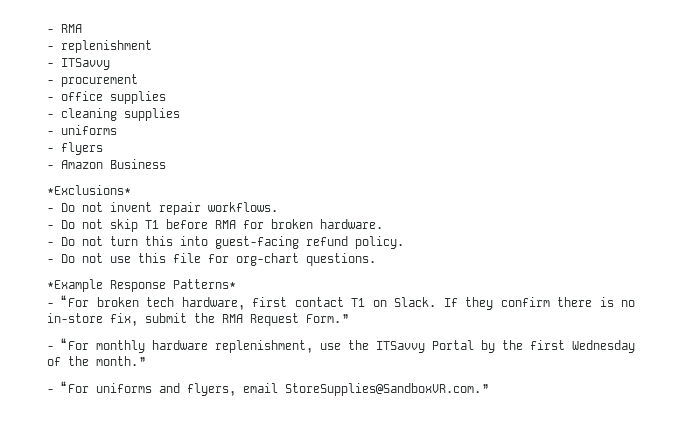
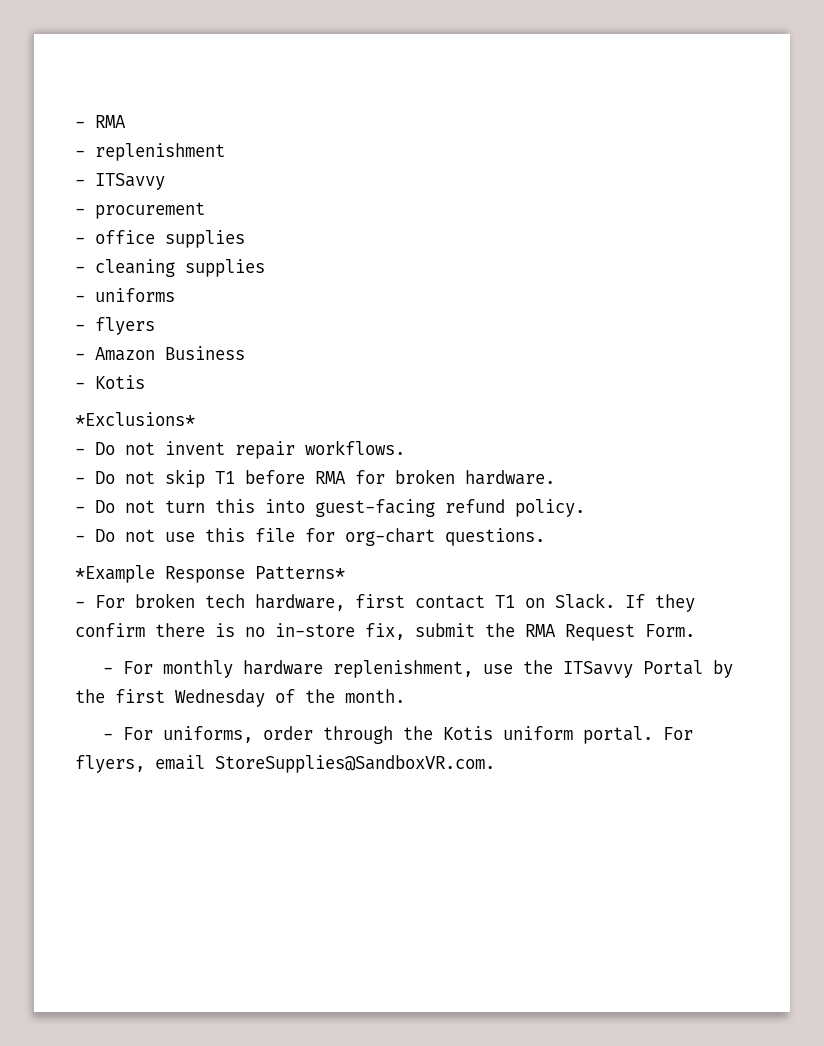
(166, 164) none -> [75,375,145,389] // - Kotis
[61,295,90,307] “For -> [95,595,125,608] For
[306,314,348,323] [47,338,89,350] Form.” // - “For -> [645,624,695,637] [102,661,153,674] Form. // - For
[96,356,145,366] [47,381,180,393] month.” // - “For uniforms and -> [345,689,405,703] [102,726,693,744] month. // - For uniforms, order through the Kotis uniform portal. For
[285,383,488,396] StoreSupplies@SandboxVR.com.” -> [215,755,495,773] StoreSupplies@SandboxVR.com.

